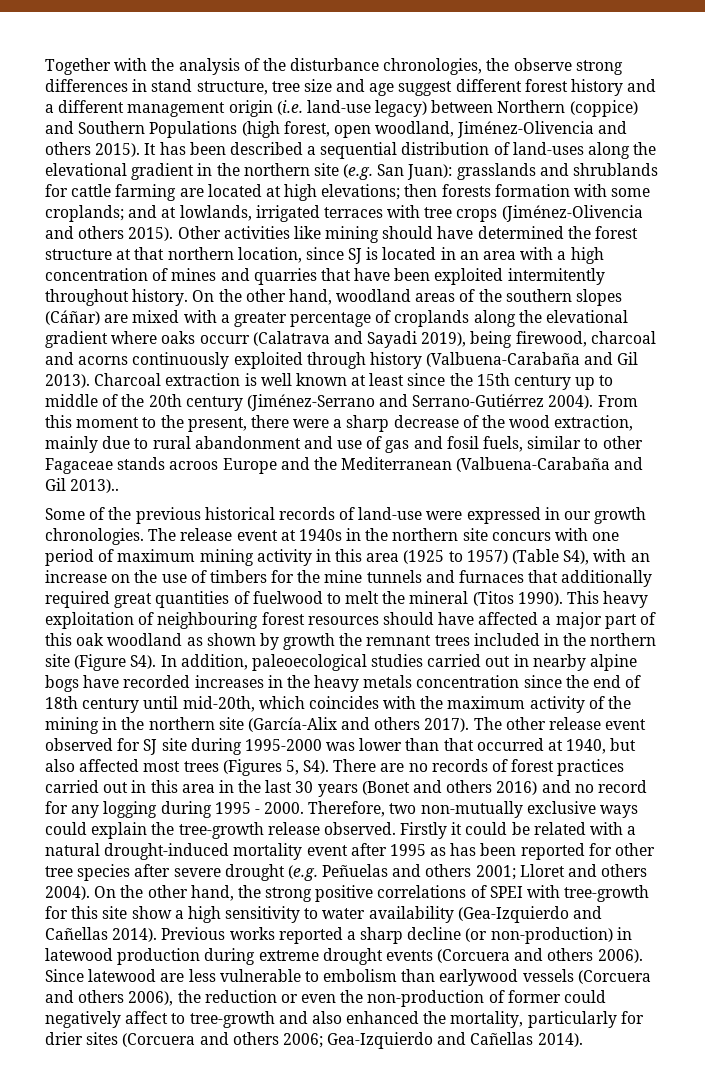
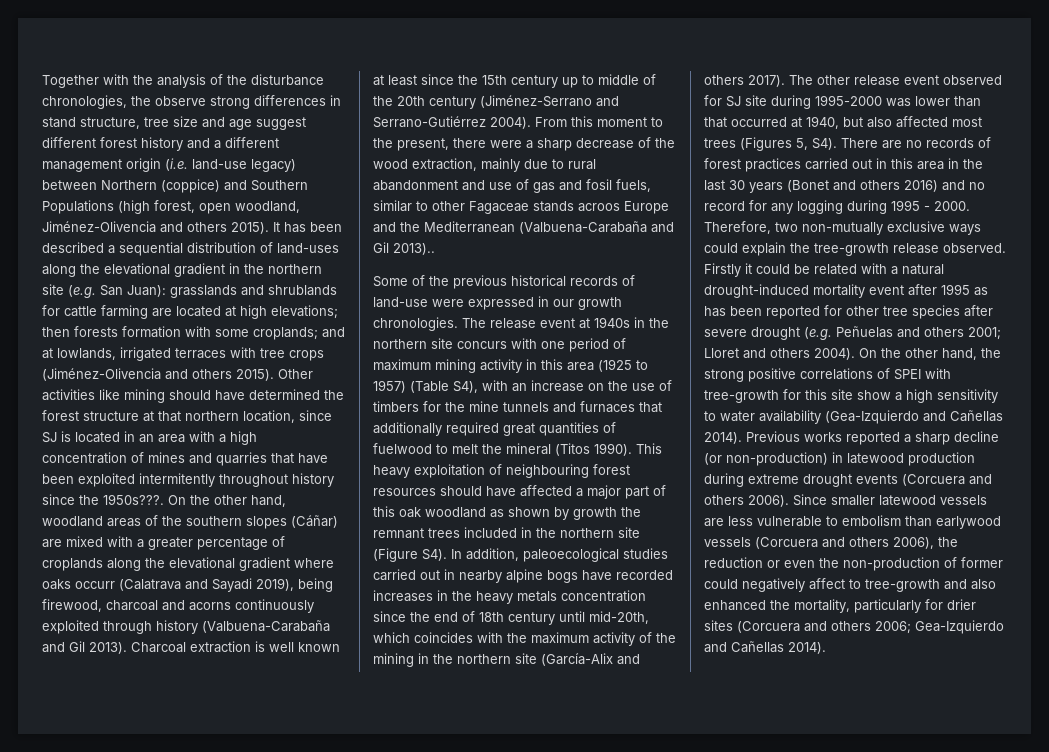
[132,289,189,306] history. -> [292,473,334,487] [42,494,164,505] history since the 1950s???.
[88,969,157,982] latewood -> [831,495,987,506] smaller latewood vessels

